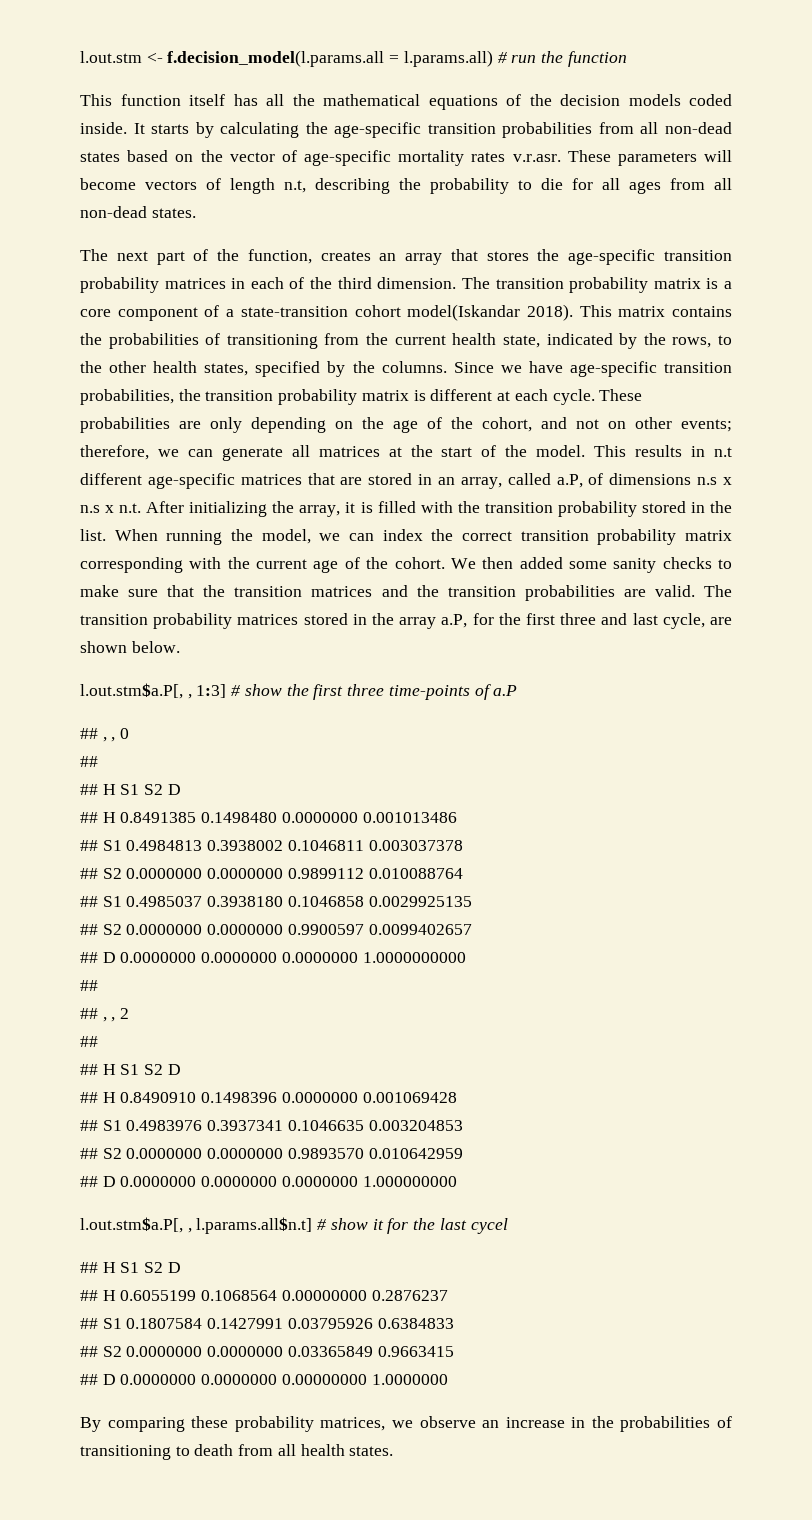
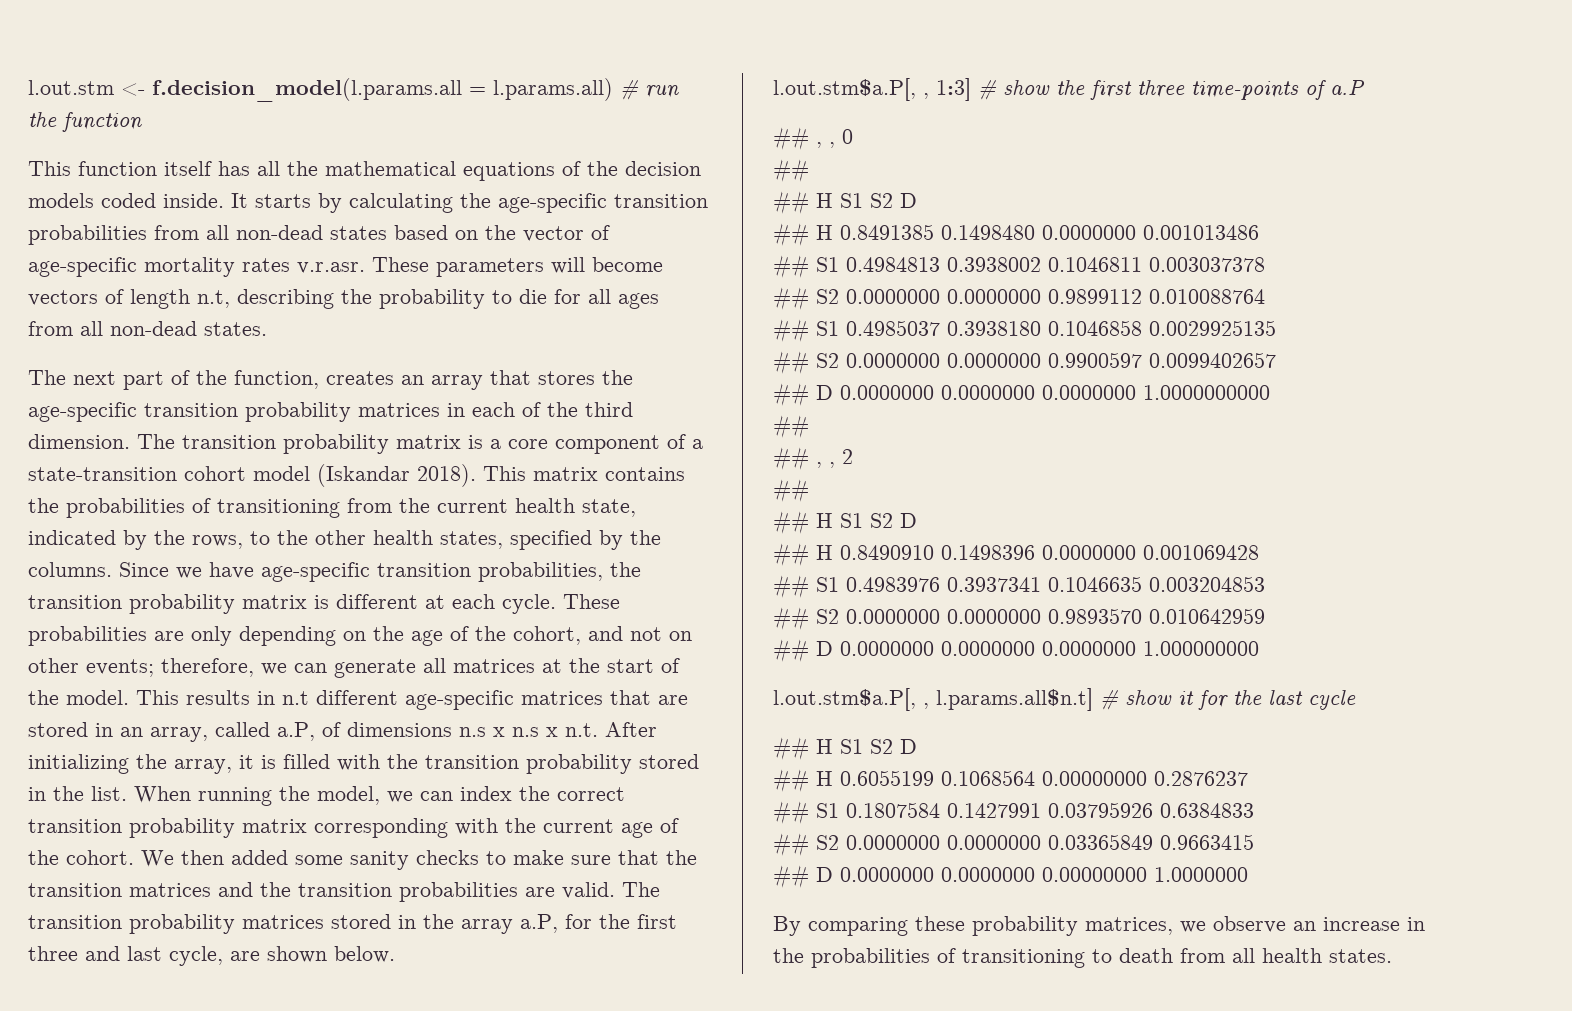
[407,304,521,321] model(Iskandar -> [253,464,410,487] model (Iskandar
[470,1218,508,1234] cycel -> [1308,690,1356,710] cycle

